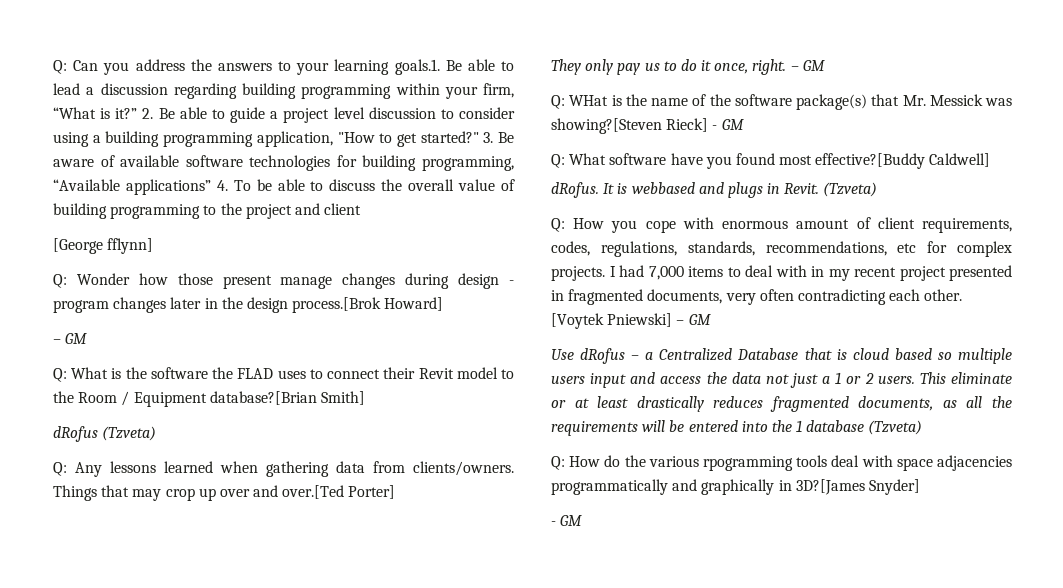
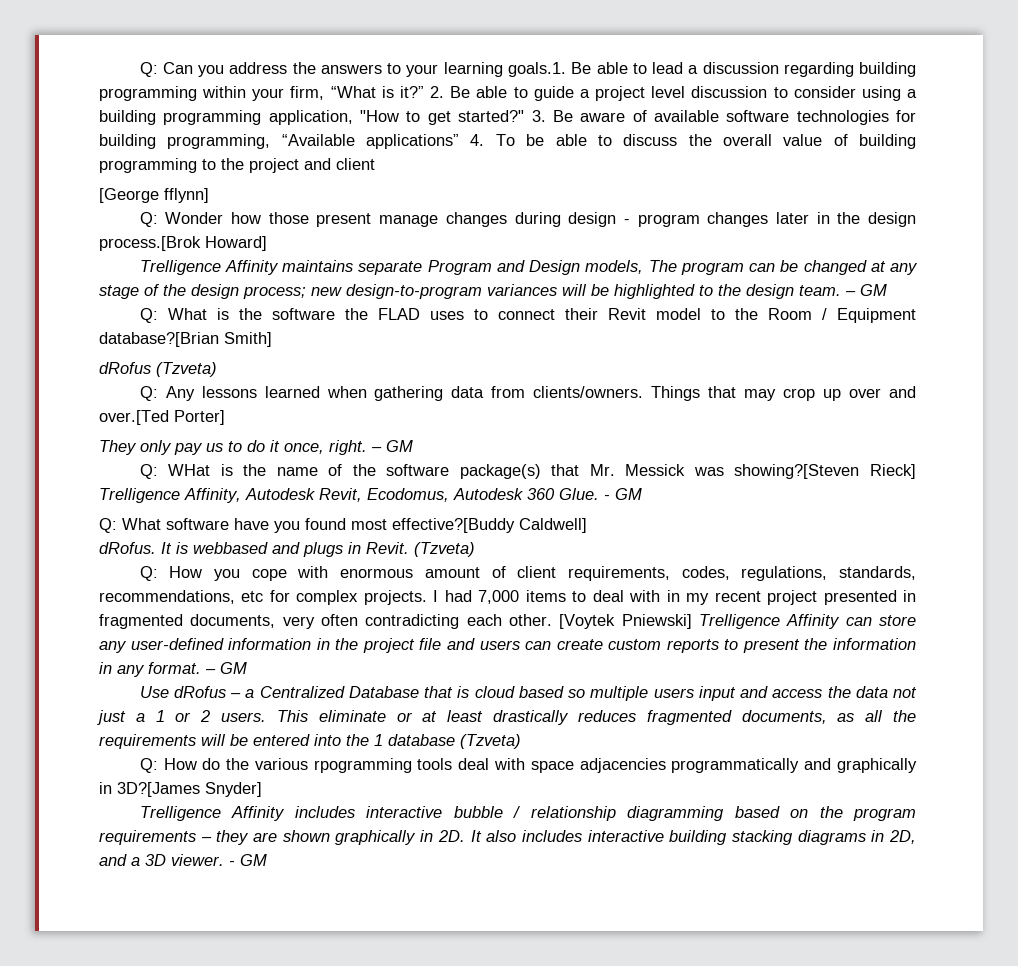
(444, 304) none -> [139,260,918,275] [99,284,841,299] Trelligence Affinity maintains separate Program and Design models, The program can be changed at any stage of the design process; new design-to-program variances will be highlighted to the design team.
(709, 125) none -> [99,488,599,503] Trelligence Affinity, Autodesk Revit, Ecodomus, Autodesk 360 Glue.
(673, 320) none -> [699,614,917,629] [99,638,916,653] [99,662,201,677] Trelligence Affinity can store any user-defined information in the project file and users can create custom reports to present the information in any format.
(920, 487) none -> [139,806,917,821] [99,830,916,845] [99,854,224,866] Trelligence Affinity includes interactive bubble / relationship diagramming based on the program requirements – they are shown graphically in 2D. It also includes interactive building stacking diagrams in 2D, and a 3D viewer.

